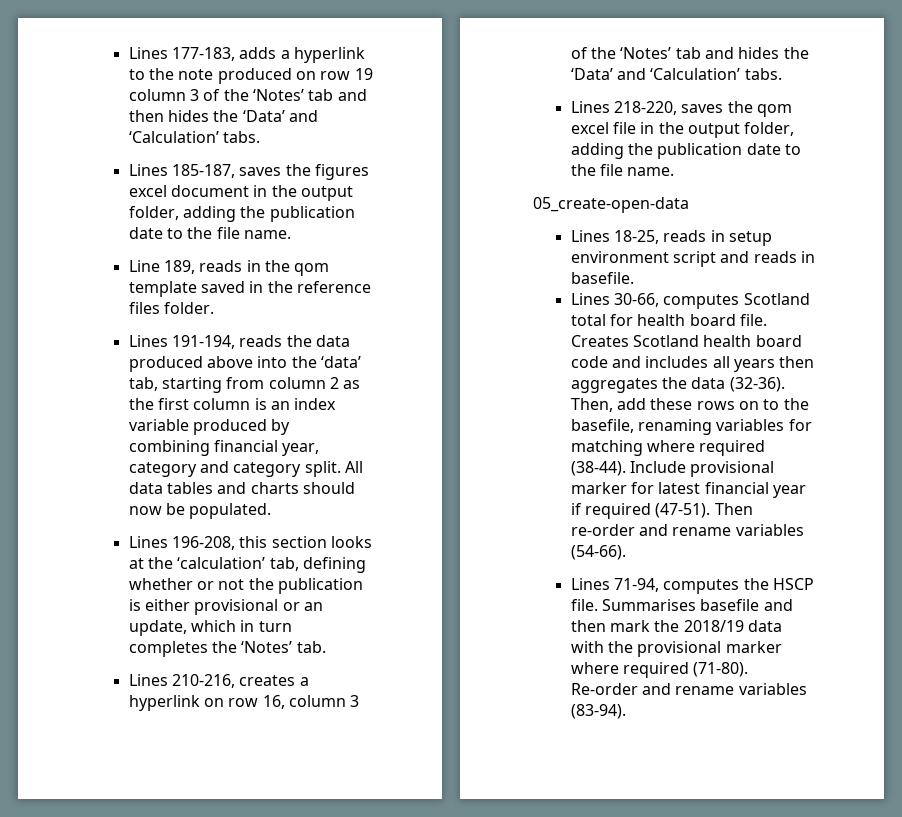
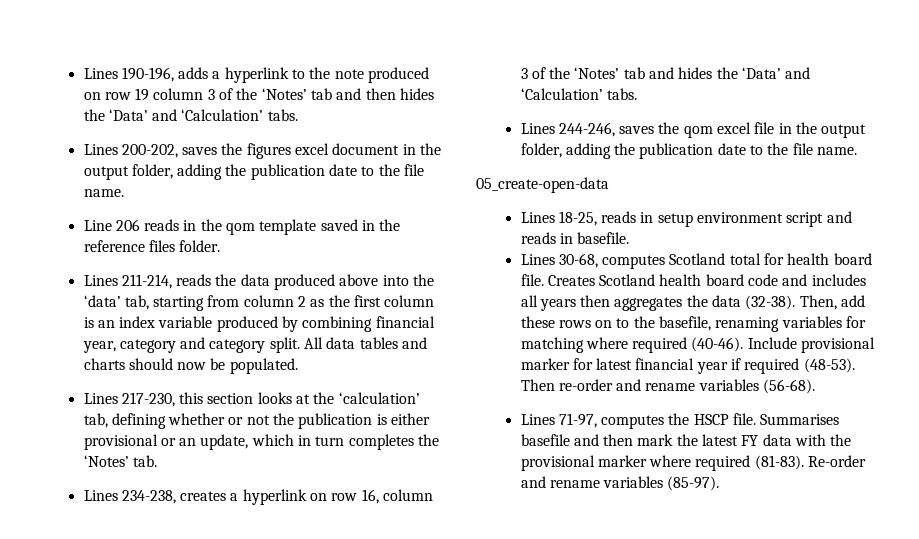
[128,47,235,61] Lines 177-183, -> [83,67,174,82] Lines 190-196,
[171,164,235,178] 185-187, -> [121,144,178,158] 200-202,
[163,260,195,274] 189, -> [115,219,140,231] 206
[171,335,235,349] 191-194, -> [121,274,172,289] 211-214,
[171,536,235,550] 196-208, -> [121,392,175,407] 217-230,
[171,674,235,688] 210-216, -> [121,490,176,504] 234-238,
[613,101,677,115] 218-220, -> [558,122,615,137] 244-246,
[613,293,659,307] 30-66, -> [558,253,598,268] 30-68,
[729,377,785,392] (32-36). -> [745,295,796,310] (32-38).
[570,461,626,476] (38-44). -> [691,337,744,352] (40-46).
[655,503,711,518] (47-51). -> [803,358,855,373] (48-53).
[570,545,626,560] [570,578,659,592] (54-66). // Lines 71-94, -> [763,379,816,394] [520,413,597,428] (56-68). // Lines 71-97,
[683,620,744,632] 2018/19 -> [702,434,759,446] latest FY
[693,662,749,677] (71-80). -> [754,455,804,470] (81-83).
[570,704,626,719] (83-94). -> [667,476,720,491] (85-97).

